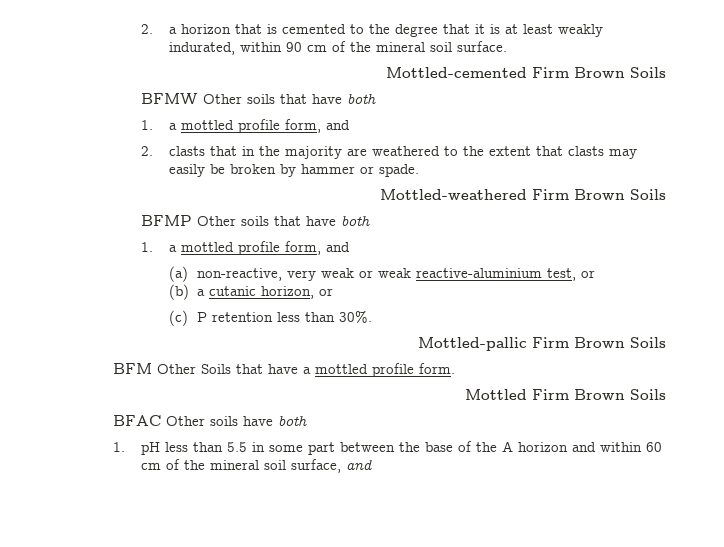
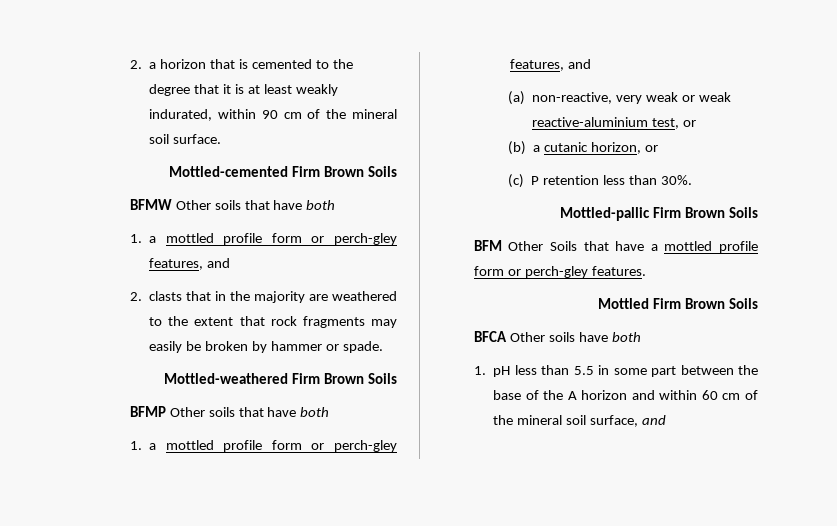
[284,119,321,133] form, -> [271,233,398,245] [149,258,204,270] form or perch-gley features,
[567,146,604,156] clasts -> [270,316,365,328] rock fragments
[284,241,321,255] form, -> [271,440,398,452] [510,59,565,71] form or perch-gley features,
[419,363,456,374] form. -> [473,266,646,278] form or perch-gley features.
[113,415,162,426] BFAC -> [473,331,507,342] BFCA

